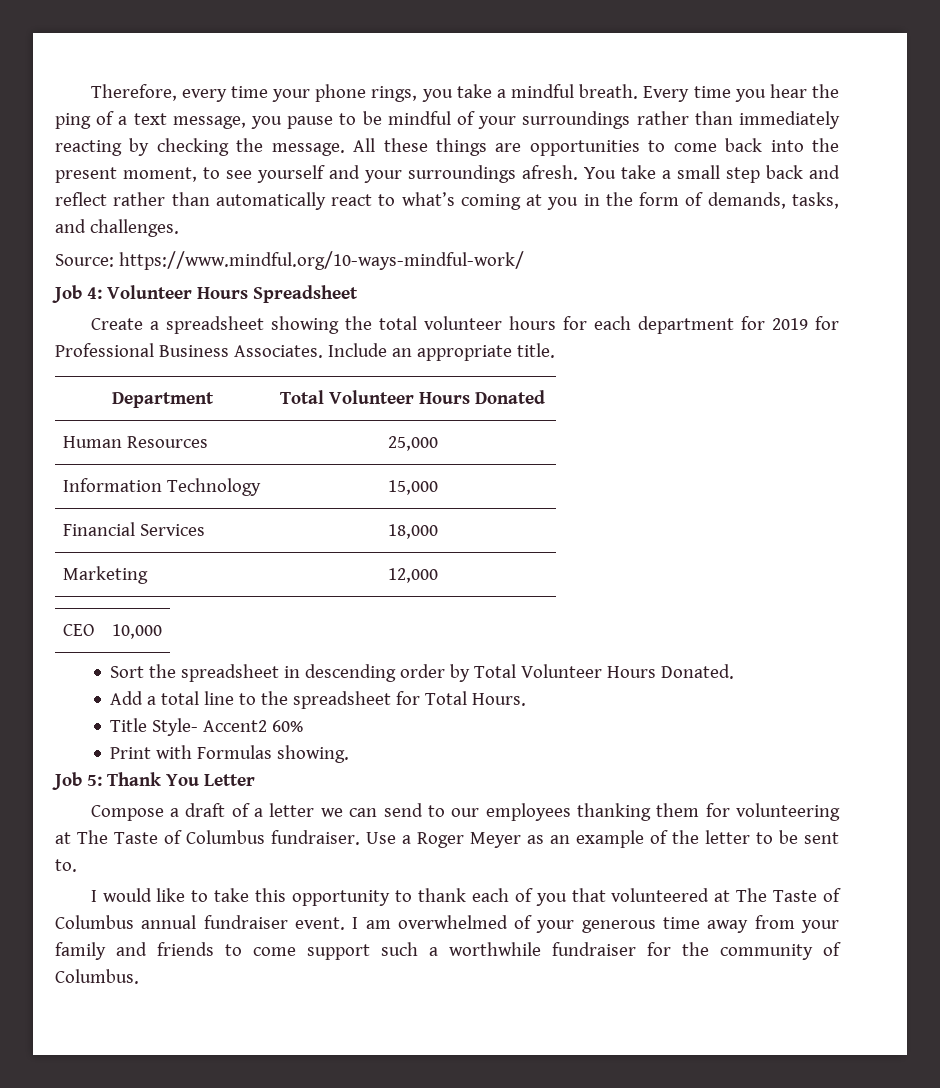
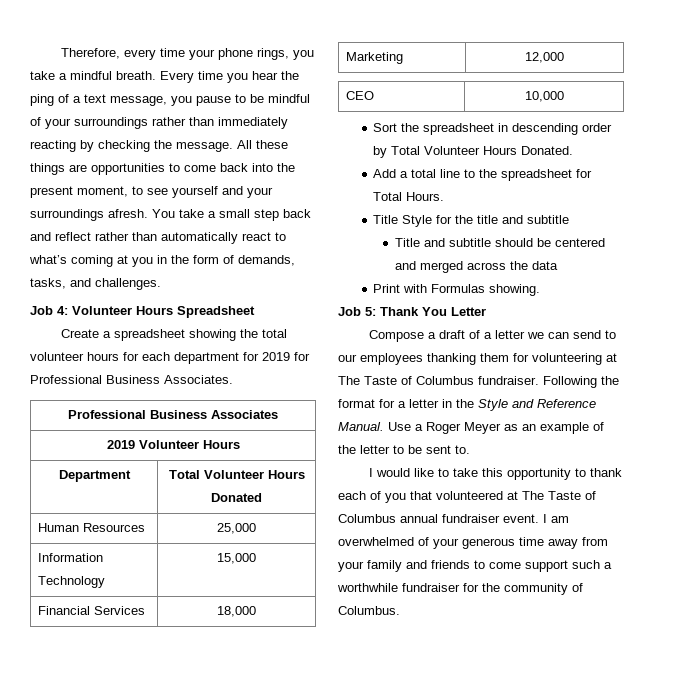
[55,251,524,270] // Source: https://www.mindful.org/10-ways-mindful-work/ -> (161, 284) none
[327,343,555,361] Include an appropriate title. -> [68,410,278,419] [106,440,240,449] // Professional Business Associates // 2019 Volunteer Hours
[152,718,304,736] Style- Accent2 60% -> [402,215,570,227] [394,238,605,247] [394,261,558,273] Style for the title and subtitle // Title and subtitle should be centered and merged across the data
(360, 837) none -> [543,376,619,388] [338,399,596,411] [338,422,384,431] Following the format for a letter in the Style and Reference Manual.

